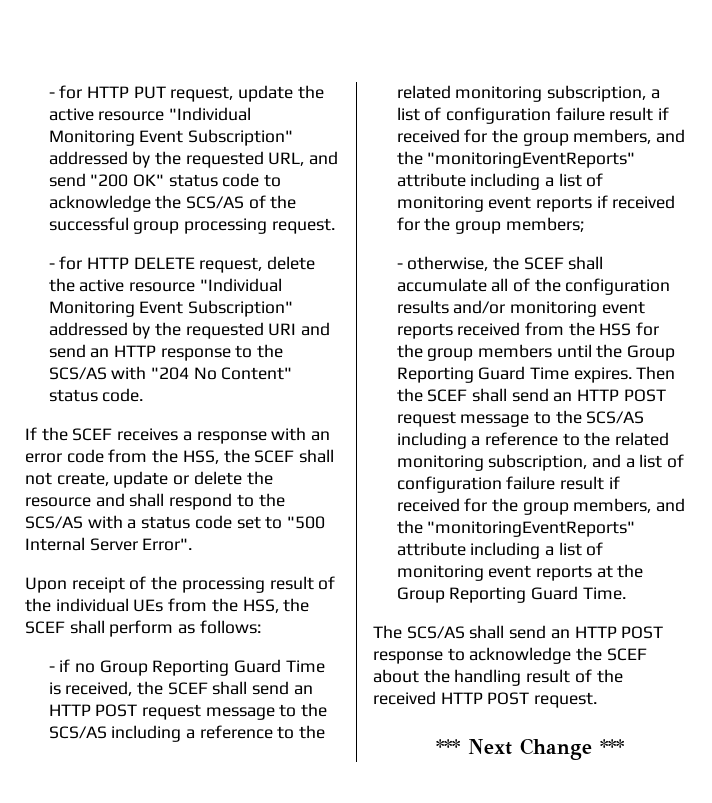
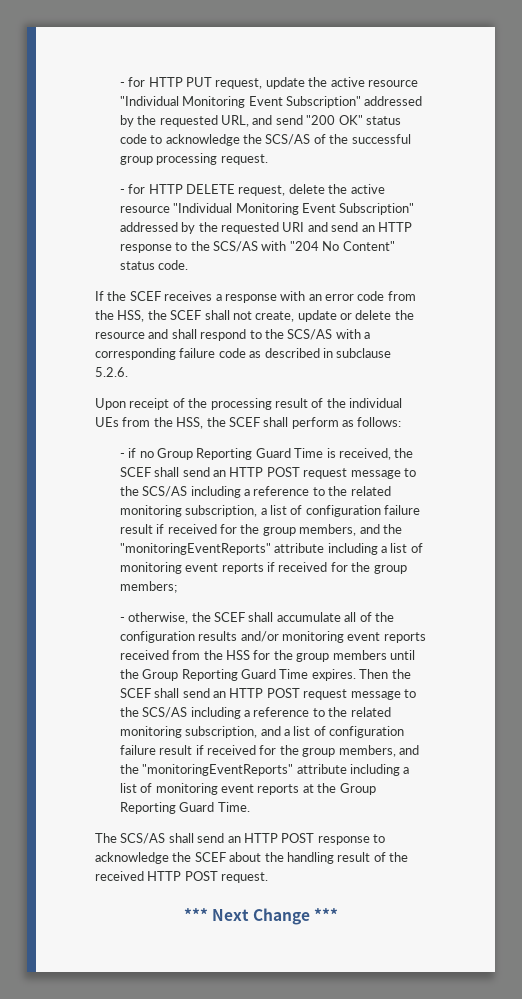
[141,515,326,529] [25,537,193,551] status code set to "500 Internal Server Error". -> [95,348,392,360] [95,367,128,377] corresponding failure code as described in subclause 5.2.6.

